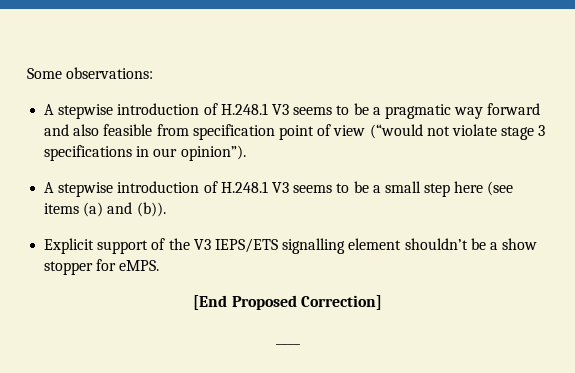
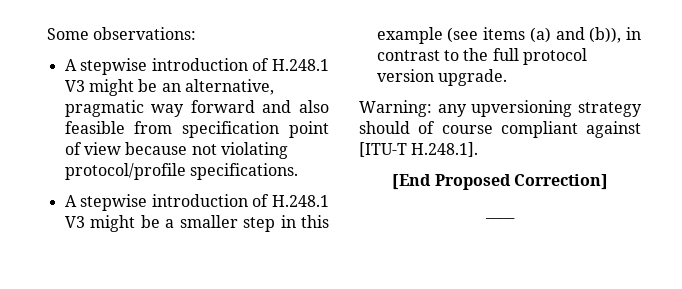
[293,103,381,115] seems to be a -> [88,79,274,96] might be an alternative,
[369,124,546,140] [44,145,246,161] [44,181,514,197] [44,202,166,217] [44,238,538,254] [44,259,160,275] (“would not violate stage 3 specifications in our opinion”). // A stepwise introduction of H.248.1 V3 seems to be a small step here (see items (a) and (b)). // Explicit support of the V3 IEPS/ETS signalling element shouldn’t be a show stopper for eMPS. -> [125,142,288,159] [64,163,298,180] [64,194,329,211] [64,215,329,232] [376,27,641,44] [376,48,587,65] [376,69,507,86] [359,100,642,117] [359,121,641,138] [359,142,479,157] because not violating protocol/profile specifications. // A stepwise introduction of H.248.1 V3 might be a smaller step in this example (see items (a) and (b)), in contrast to the full protocol version upgrade. // Warning: any upversioning strategy should of course compliant against [ITU-T H.248.1].

